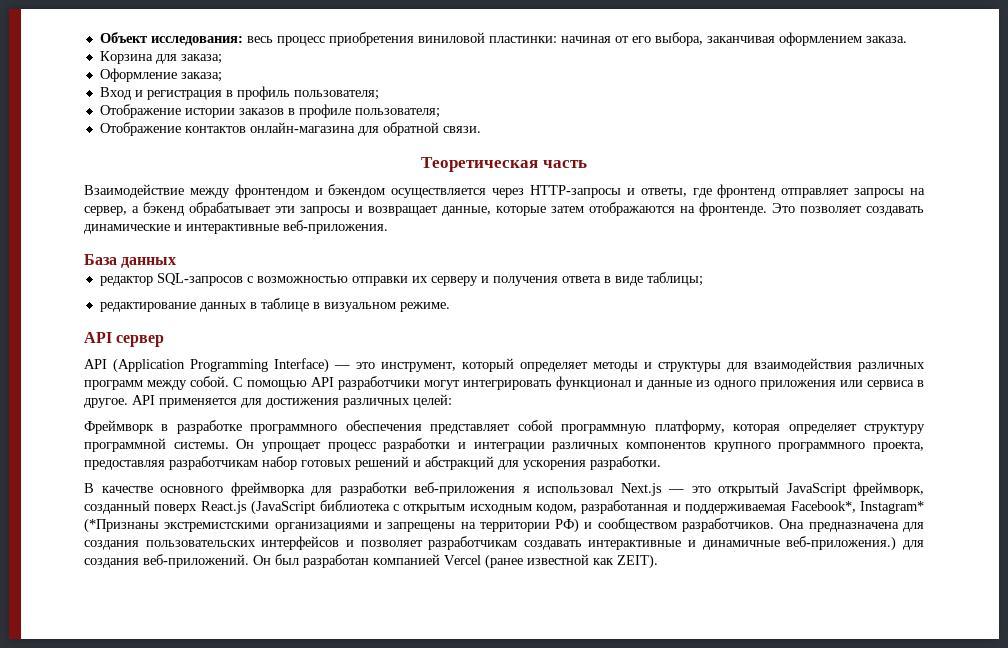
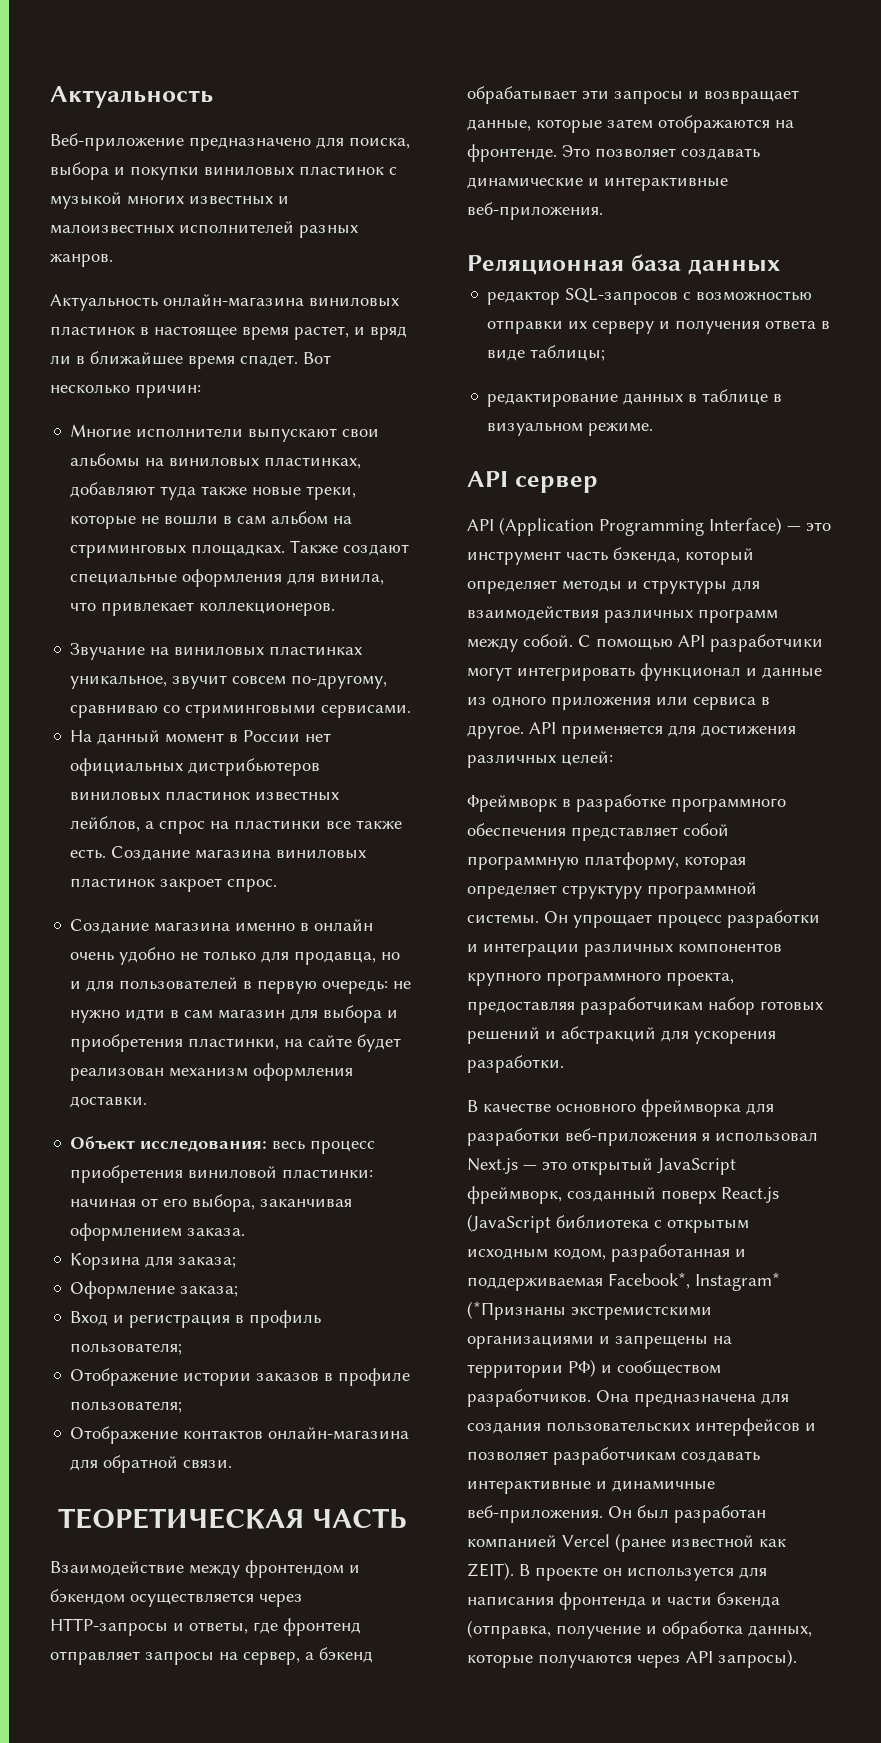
(99, 37) none -> [50,86,213,108] [50,133,410,151] [50,162,397,180] [50,192,289,209] [50,221,358,238] [50,253,113,267] [50,294,399,311] [50,326,407,340] [50,351,331,369] [50,384,201,398] [70,424,380,442] [70,453,362,469] [70,482,357,500] [70,511,353,529] [70,540,410,558] [70,569,385,587] [70,602,336,616] [70,643,363,660] [70,675,388,689] [70,704,412,718] [70,730,332,745] [70,758,321,776] [70,791,340,801] [70,816,403,834] [70,846,367,861] [70,878,278,892] [70,919,374,934] [70,947,401,965] [70,977,412,994] [70,1005,399,1023] [70,1034,402,1052] [70,1063,354,1081] [70,1096,148,1108] Актуальность // Веб-приложение предназначено для поиска, выбора и покупки виниловых пластинок с музыкой многих известных и малоизвестных исполнителей разных жанров. // Актуальность онлайн-магазина виниловых пластинок в настоящее время растет, и вряд ли в ближайшее время спадет. Вот несколько причин: // Многие исполнители выпускают свои альбомы на виниловых пластинках, добавляют туда также новые треки, которые не вошли в сам альбом на стриминговых площадках. Также создают специальные оформления для винила, что привлекает коллекционеров. // Звучание на виниловых пластинках уникальное, звучит совсем по-другому, сравниваю со стриминговыми сервисами. // На данный момент в России нет официальных дистрибьютеров виниловых пластинок известных лейблов, а спрос на пластинки все также есть. Создание магазина виниловых пластинок закроет спрос. // Создание магазина именно в онлайн очень удобно не только для продавца, но и для пользователей в первую очередь: не нужно идти в сам магазин для выбора и приобретения пластинки, на сайте будет реализован механизм оформления доставки. //
[421,157,587,172] Теоретическая часть -> [58,1508,406,1529] ТЕОРЕТИЧЕСКАЯ ЧАСТЬ
[84,254,117,265] База -> [467,254,681,275] Реляционная база
[381,362,456,372] инструмент, -> [467,547,680,565] инструмент часть бэкенда,
[786,536,924,551] [84,554,249,568] веб-приложения.) для создания веб-приложений. -> [467,1505,603,1523] веб-приложения.
(658, 561) none -> [519,1564,767,1581] [467,1592,780,1610] [467,1620,812,1639] [467,1649,797,1668] В проекте он используется для написания фронтенда и части бэкенда (отправка, получение и обработка данных, которые получаются через API запросы).

